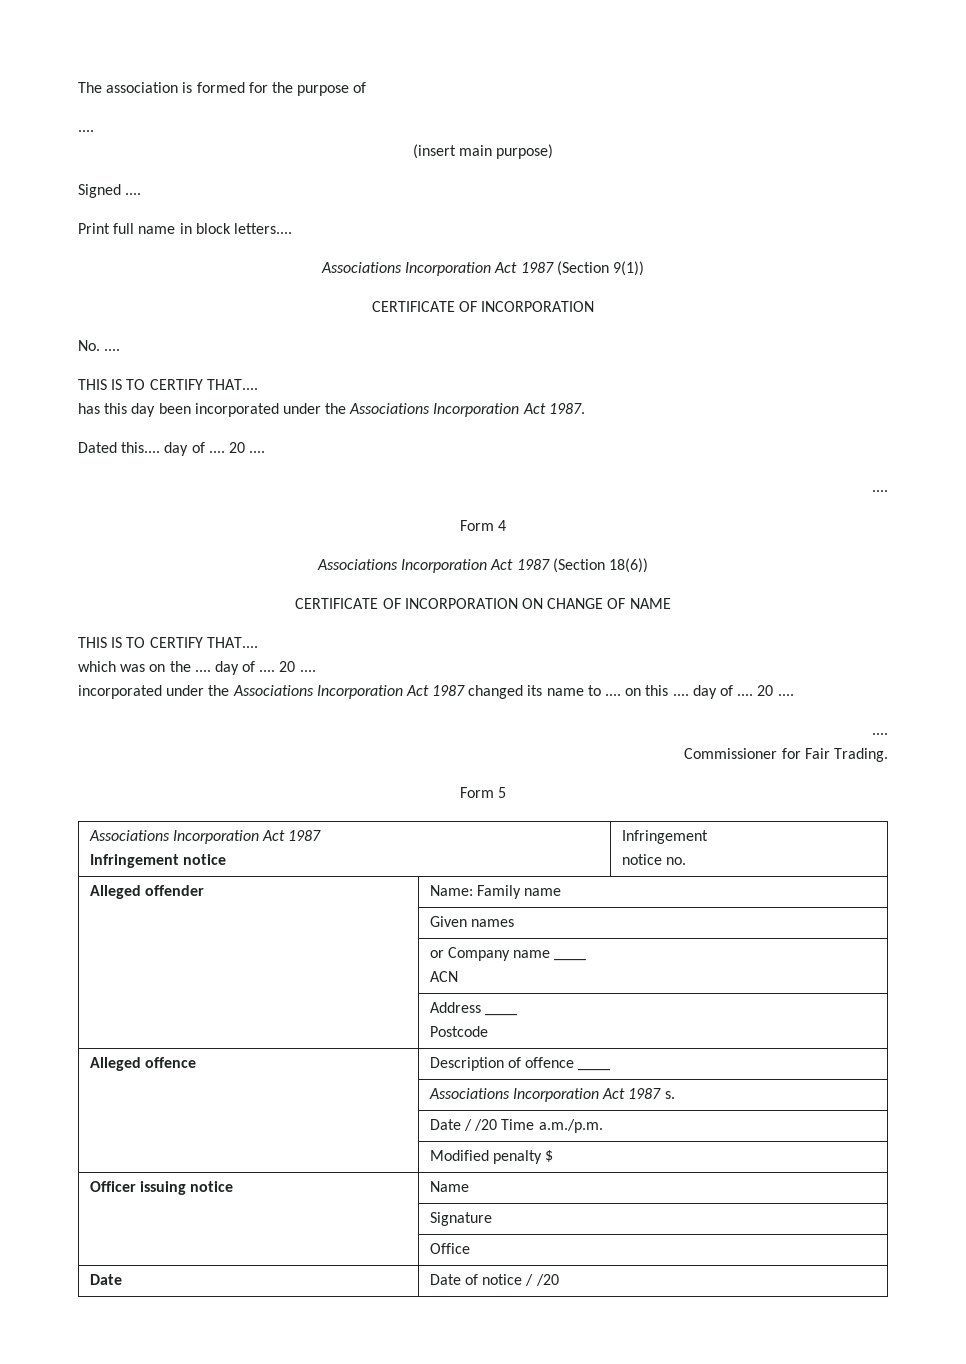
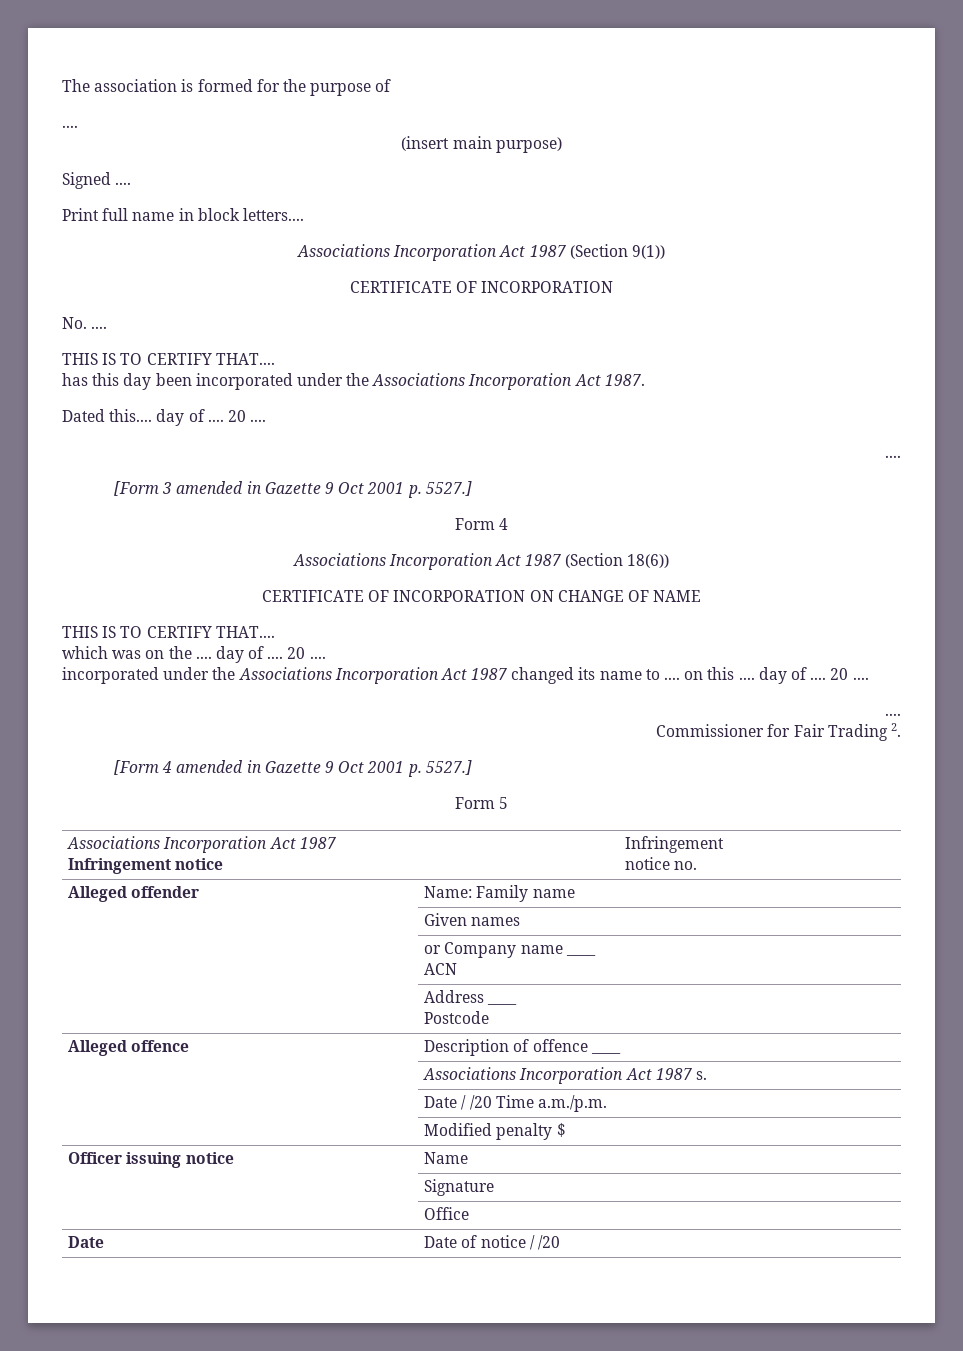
(888, 491) none -> [114,481,472,498] // [Form 3 amended in Gazette 9 Oct 2001 p. 5527.]
[833,748,888,762] Trading. -> [827,723,901,741] [114,760,472,777] Trading 2. // [Form 4 amended in Gazette 9 Oct 2001 p. 5527.]

